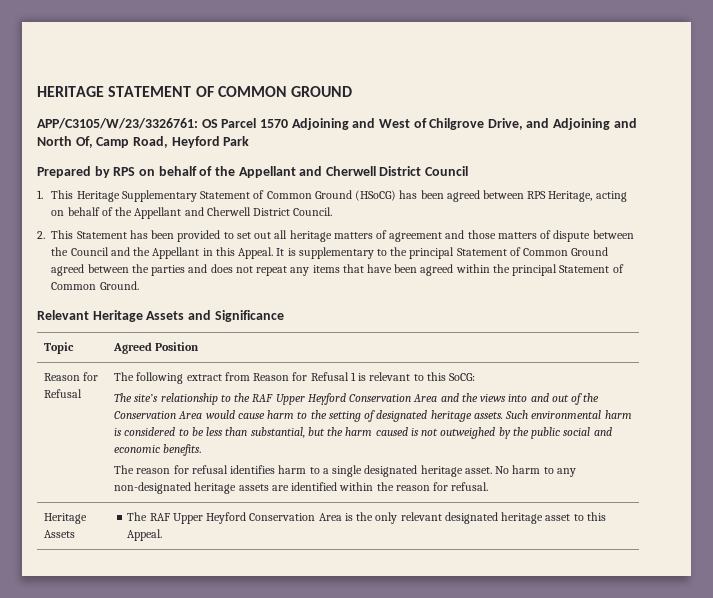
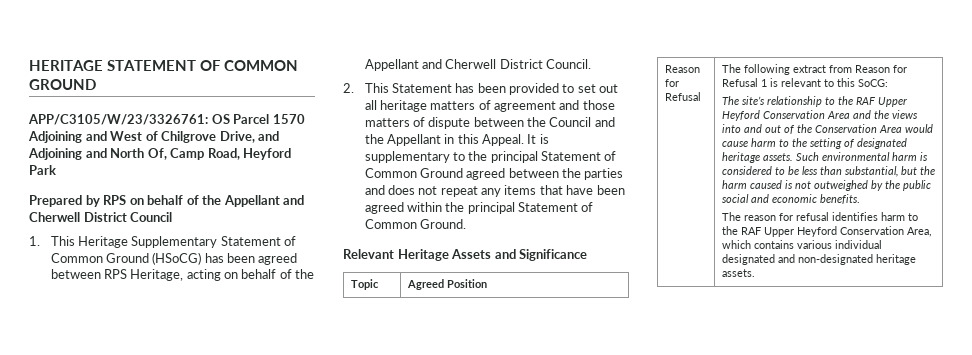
[322,465,576,477] [114,482,489,494] [44,513,88,524] [44,530,76,538] [127,512,606,524] [127,529,163,541] a single designated heritage asset. No harm to any non-designated heritage assets are identified within the reason for refusal. // Heritage Assets | The RAF Upper Heyford Conservation Area is the only relevant designated heritage asset to this Appeal. -> [721,226,932,237] [721,240,882,249] [721,254,916,265] [721,269,755,277] the RAF Upper Heyford Conservation Area, which contains various individual designated and non-designated heritage assets.

